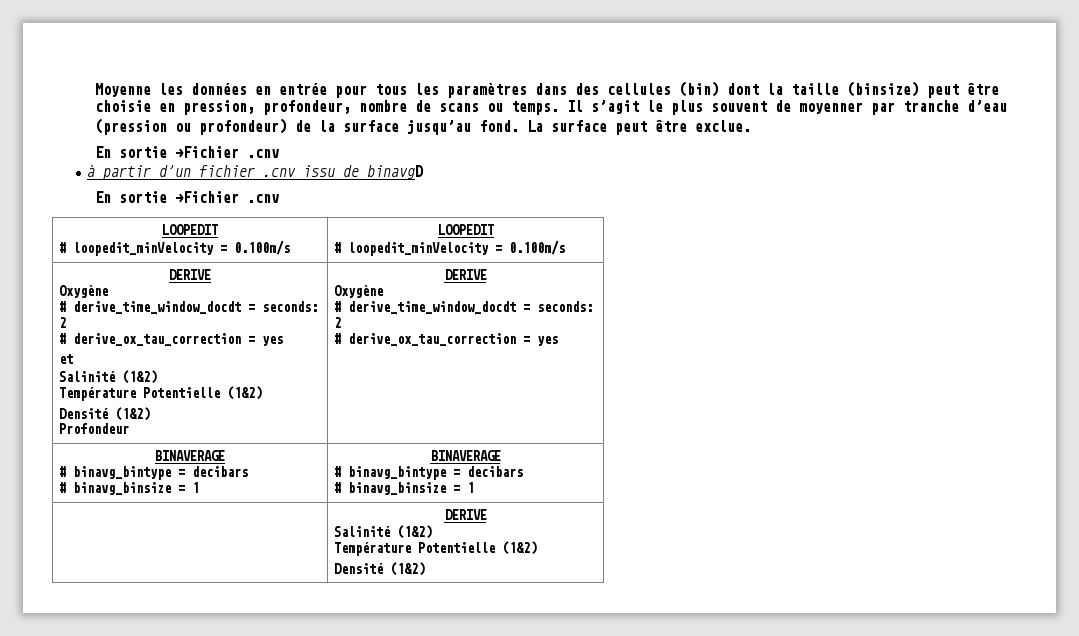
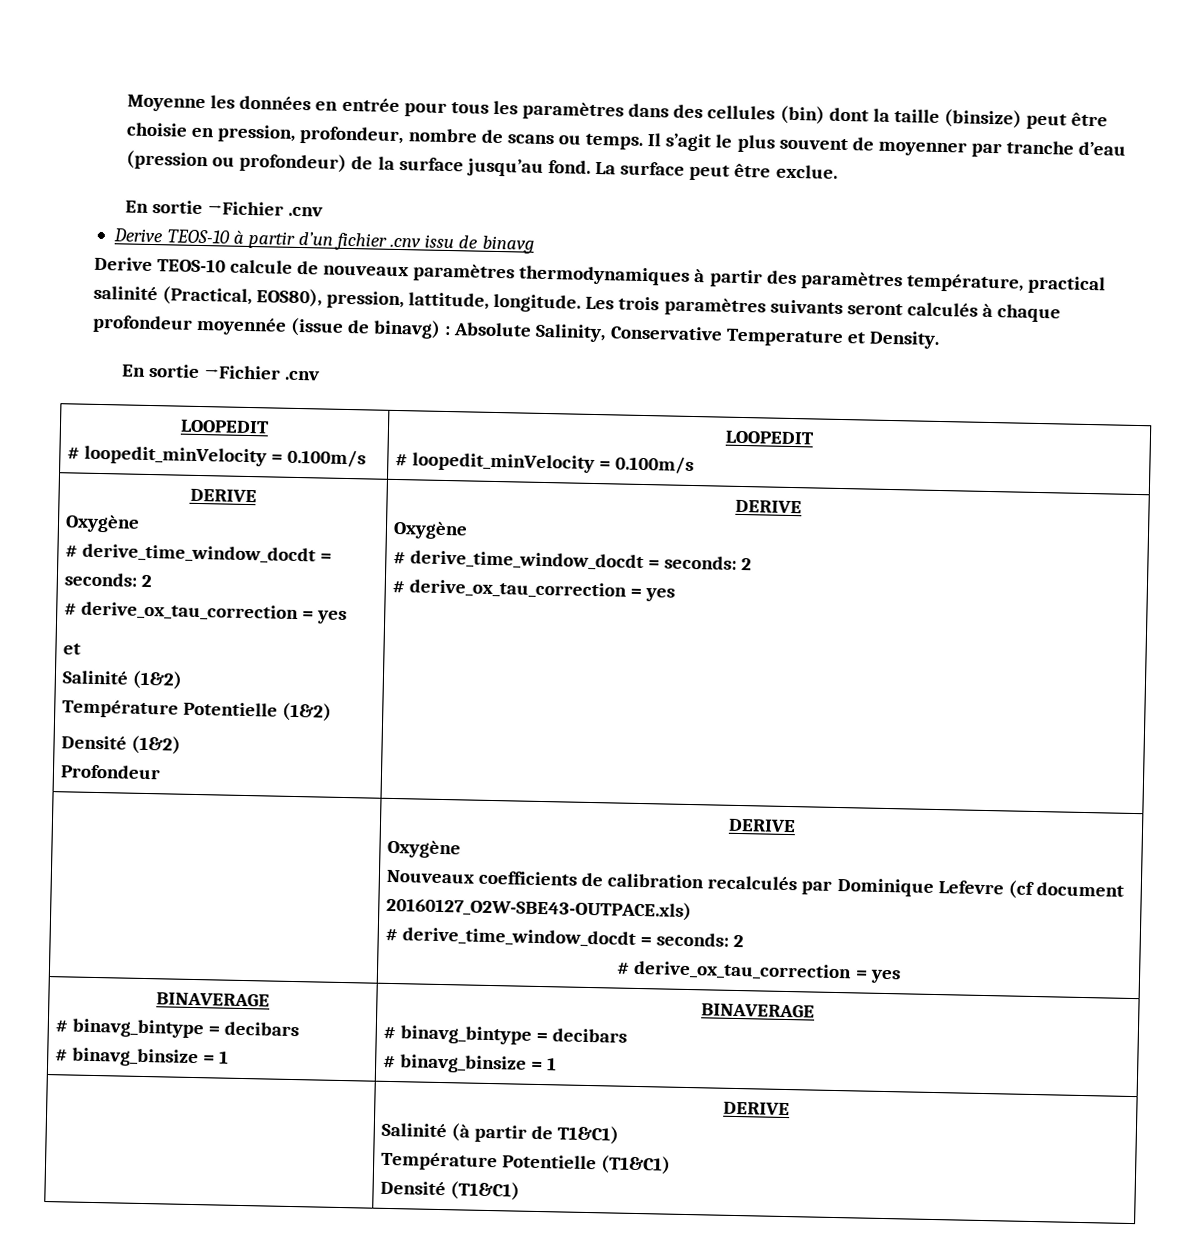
(280, 153) none -> [113,228,230,244] Derive TEOS-10
[367,165,425,179] binavgD -> [481,235,534,254] [93,256,1107,295] [92,285,1062,323] [91,314,940,349] binavg // Derive TEOS-10 calcule de nouveaux paramètres thermodynamiques à partir des paramètres température, practical salinité (Practical, EOS80), pression, lattitude, longitude. Les trois paramètres suivants seront calculés à chaque profondeur moyennée (issue de binavg) : Absolute Salinity, Conservative Temperature et Density.
(559, 341) none -> [727,818,796,833] [386,839,461,859] [385,869,1124,899] [385,896,692,922] [384,927,745,948] [616,960,901,984] // | DERIVE // Oxygène // Nouveaux coefficients de calibration recalculés par Dominique Lefevre (cf document 20160127_O2W-SBE43-OUTPACE.xls) // # derive_time_window_docdt = seconds: 2 // # derive_ox_tau_correction = yes
[397,525,433,539] [334,541,538,556] [334,562,426,576] (1&2) // Température Potentielle (1&2) // Densité (1&2) -> [450,1123,620,1145] [380,1151,671,1175] [379,1180,520,1201] (à partir de T1&C1) // Température Potentielle (T1&C1) // Densité (T1&C1)

